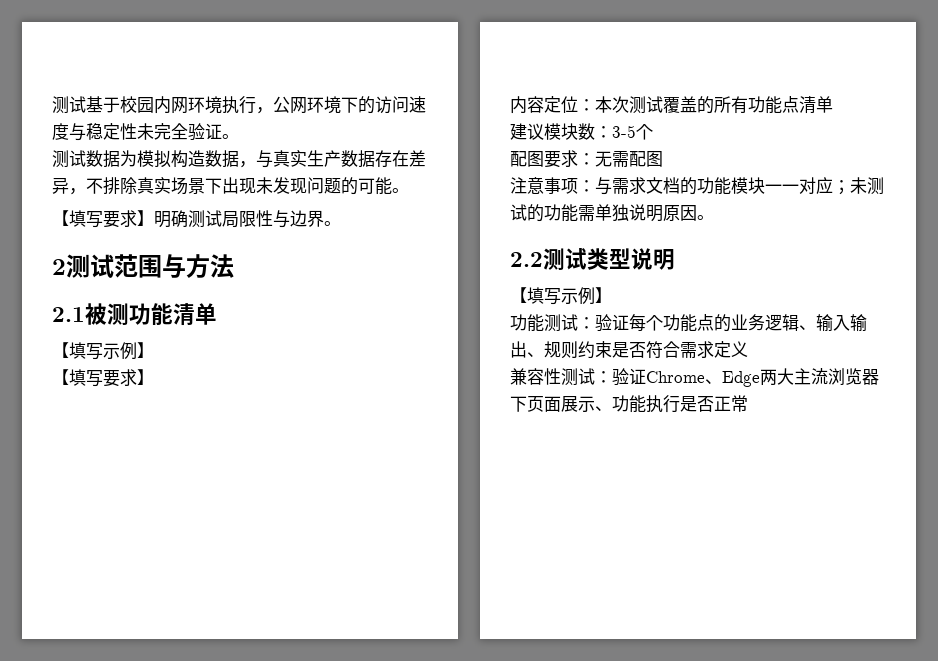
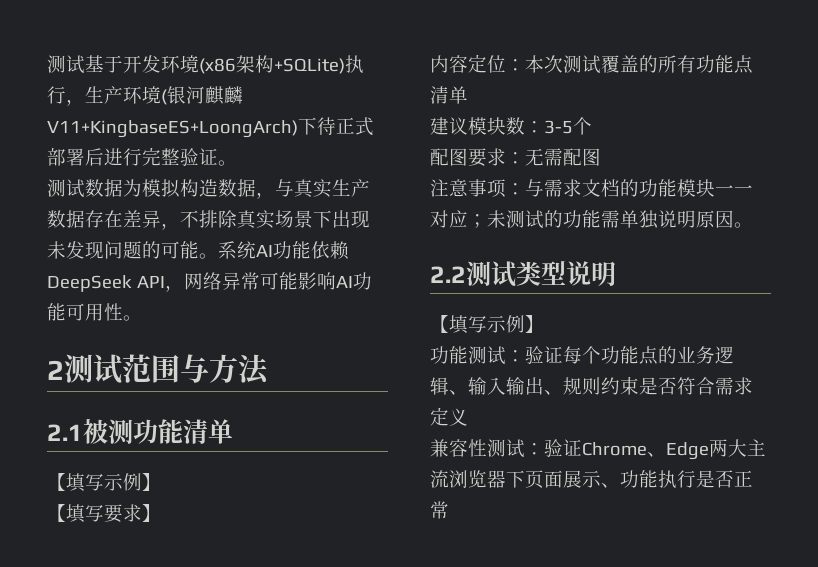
[120,96,426,114] [52,123,188,141] 校园内网环境执行，公网环境下的访问速度与稳定性未完全 -> [123,55,364,74] [47,86,243,106] [47,117,374,138] [47,147,180,166] 开发环境(x86架构+SQLite)执行，生产环境(银河麒麟V11+KingbaseES+LoongArch)下待正式部署后进行完整
[52,210,324,228] // 【填写要求】明确测试局限性与边界 -> [218,241,349,260] [47,272,372,292] [47,303,123,321] 系统AI功能依赖DeepSeek API，网络异常可能影响AI功能可用性

